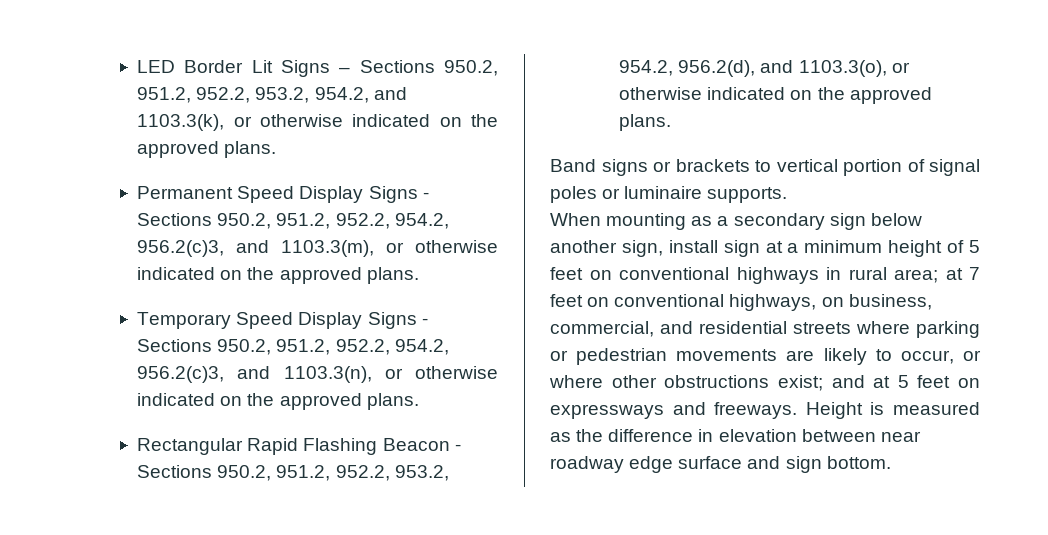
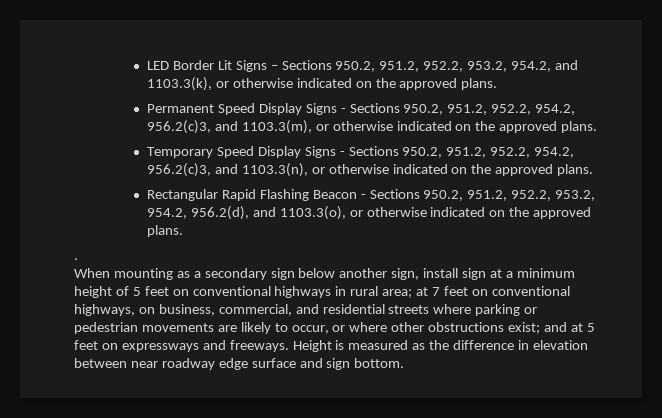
[550,159,980,176] [550,186,788,203] Band signs or brackets to vertical portion of signal poles or luminaire supports. -> [74,258,78,260] .

